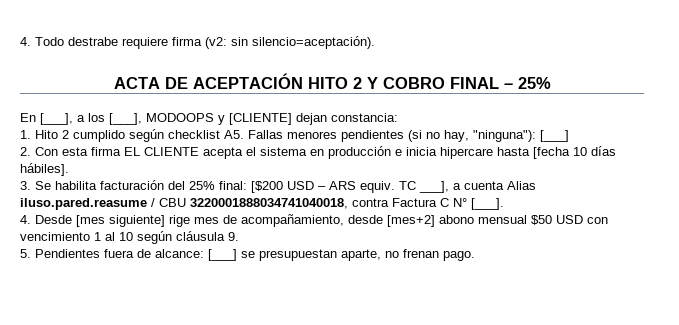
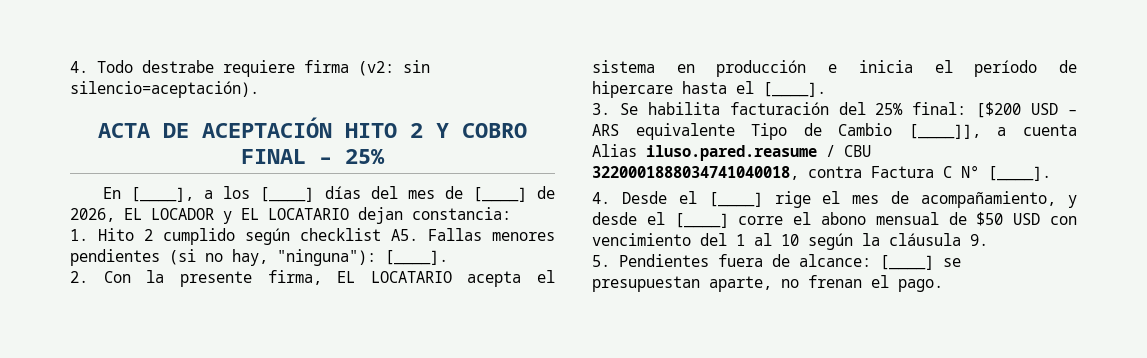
[40,113,73,125] [___], -> [131,187,195,202] [____],
[109,113,292,125] [___], MODOOPS y [CLIENTE] -> [260,186,555,202] [70,208,349,224] [____] días del mes de [____] de 2026, EL LOCADOR y EL LOCATARIO
[540,130,569,142] [___] -> [385,250,448,265] [____].
[62,147,199,156] esta firma EL CLIENTE -> [146,270,452,287] la presente firma, EL LOCATARIO
[440,146,616,159] [20,163,69,176] hipercare hasta [fecha 10 días hábiles]. -> [934,60,1077,77] [592,81,826,98] el período de hipercare hasta el [____].
[360,181,449,193] equiv. TC ___], -> [635,123,981,140] equivalente Tipo de Cambio [____]],
[471,198,504,210] [___]. -> [988,166,1051,181] [____].
[76,214,435,227] [mes siguiente] rige mes de acompañamiento, desde [mes+2] -> [678,191,1077,208] [592,212,812,228] el [____] rige el mes de acompañamiento, y desde el [____] corre el
(527, 219) none -> [948,212,967,225] de
(90, 236) none -> [700,233,727,246] del
(172, 237) none -> [862,233,880,246] la
[208,249,237,261] [___] -> [880,255,934,270] [____]
(439, 253) none -> [871,275,889,288] el

